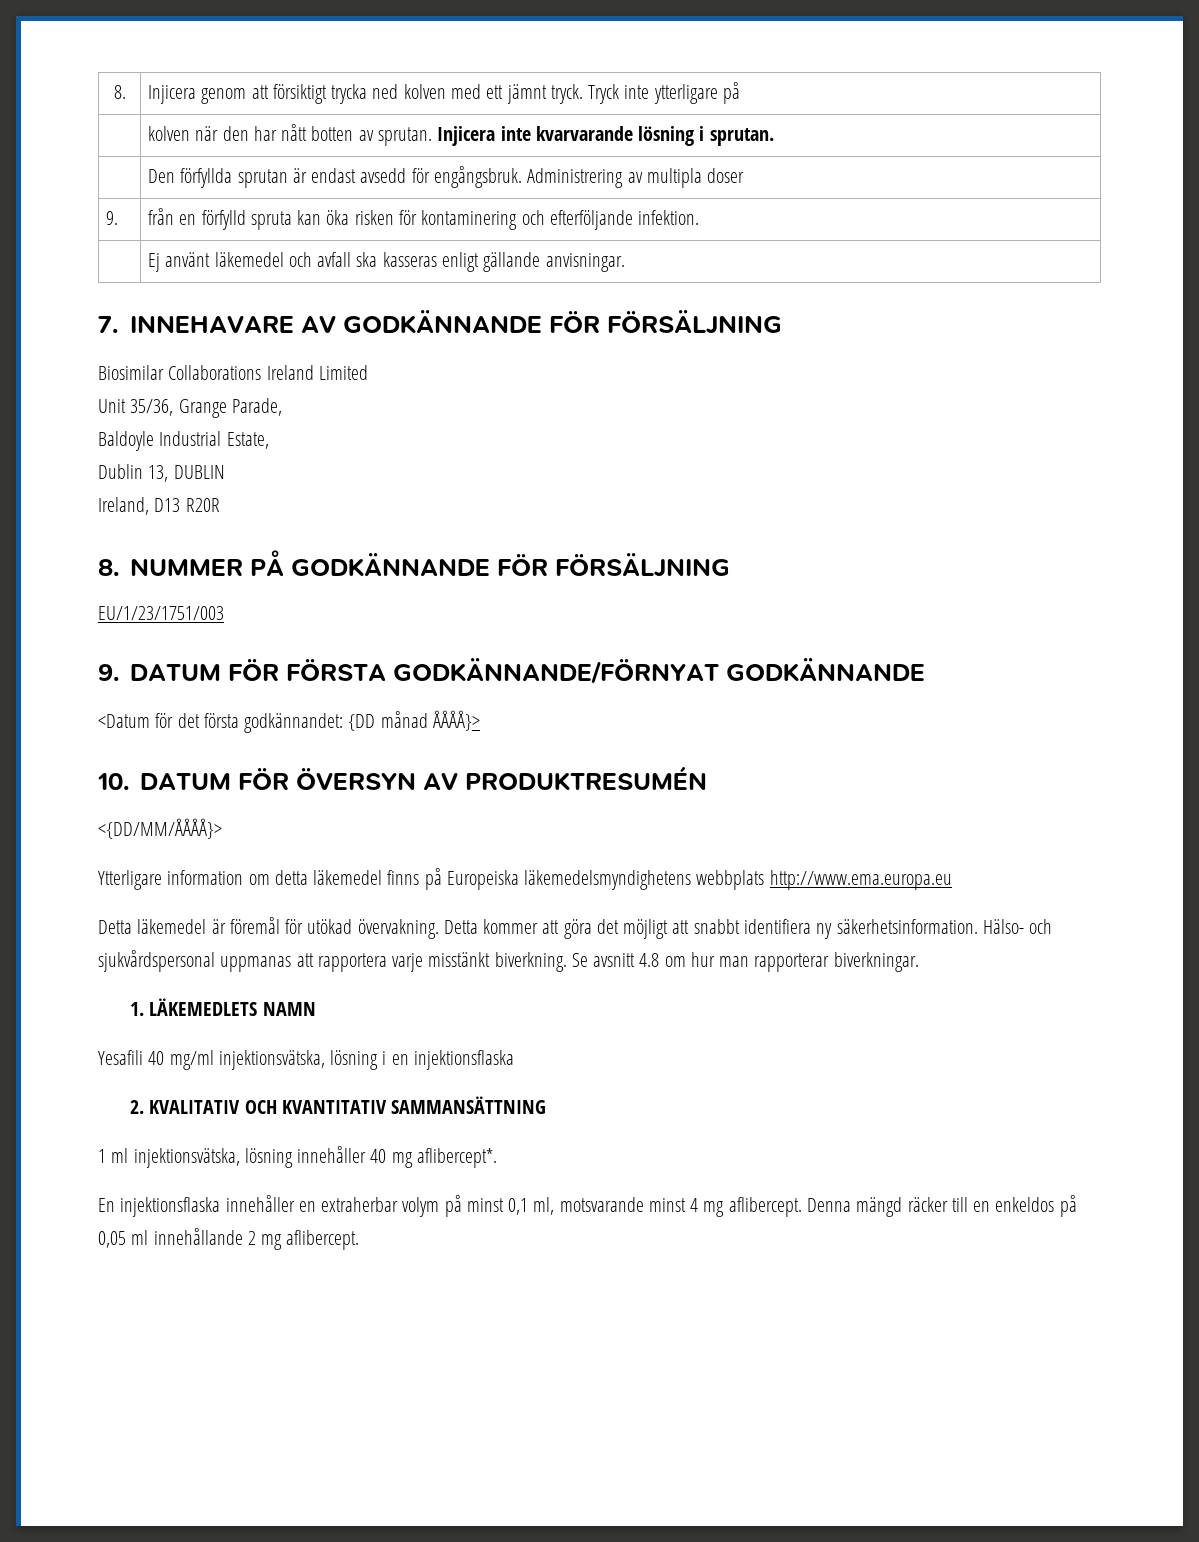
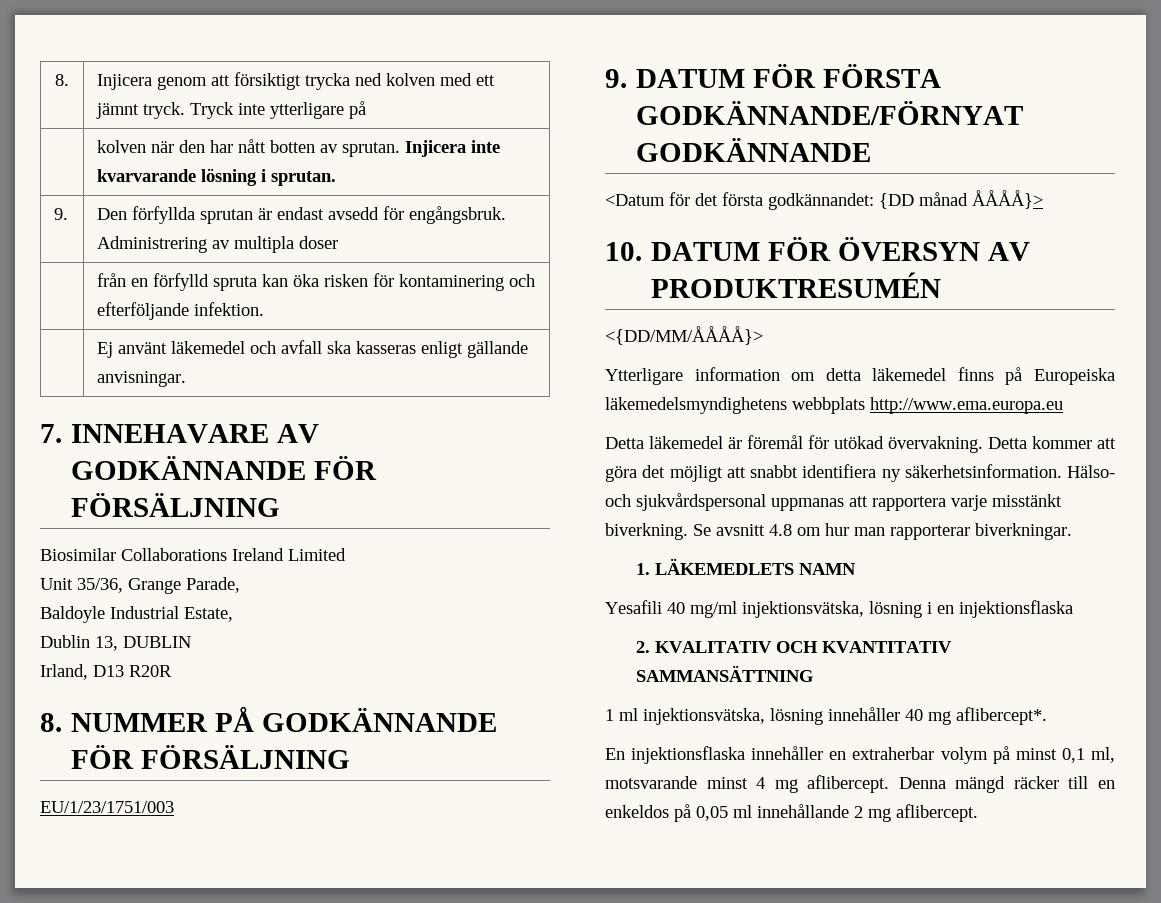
(774, 137) none -> [54,208,69,220] 9.
[106,211,119,225] 9. -> (339, 242) none
[98,497,149,515] Ireland, -> [40,664,88,680] Irland,

